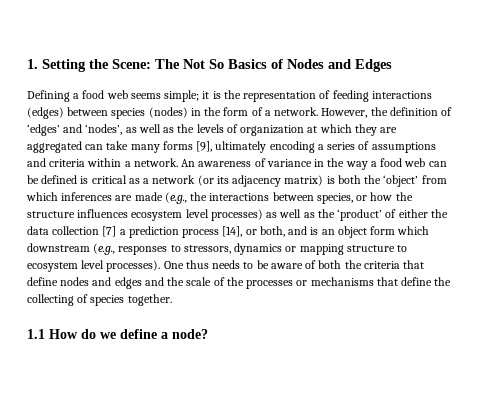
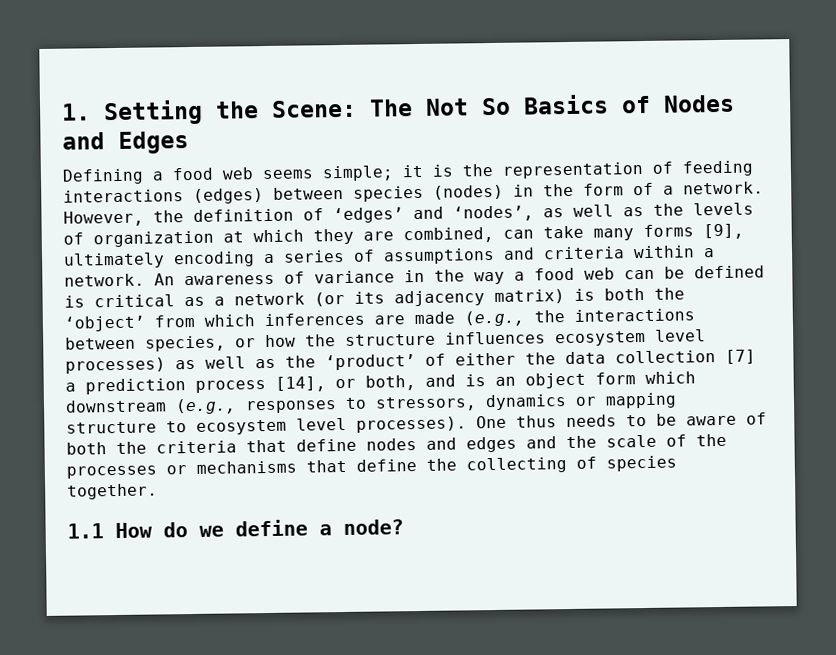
[27,141,82,153] aggregated -> [403,226,494,244] combined,

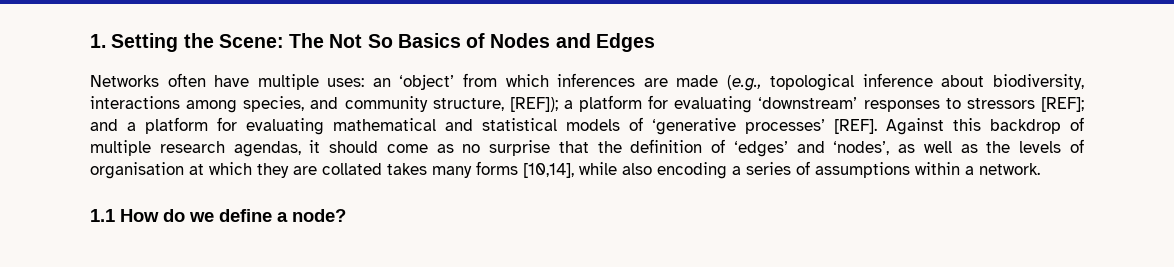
[62,160,754,185] [63,181,764,204] [63,210,144,227] Defining a food web seems simple; it is the representation of feeding interactions (edges) between species (nodes) in the form of a network. However, -> [90,73,1084,91] [90,95,1084,113] [90,117,1084,135] [90,140,589,157] Networks often have multiple uses: an ‘object’ from which inferences are made (e.g., topological inference about biodiversity, interactions among species, and community structure, [REF]); a platform for evaluating ‘downstream’ responses to stressors [REF]; and a platform for evaluating mathematical and statistical models of ‘generative processes’ [REF]. Against this backdrop of multiple research agendas, it should come as no surprise that
[93,230,214,248] organization -> [90,162,184,179] organisation
[403,223,744,244] [63,252,165,269] combined, can take many forms [9], ultimately -> [322,161,652,178] collated takes many forms [10,14], while also
[503,246,625,260] and criteria -> (910, 170) none
[154,265,765,286] [64,287,685,308] [64,308,695,332] [65,329,706,352] [65,349,756,374] [65,371,696,395] [65,392,677,415] [66,412,767,435] [66,433,727,455] [66,455,677,479] [67,483,158,500] An awareness of variance in the way a food web can be defined is critical as a network (or its adjacency matrix) is both the ‘object’ from which inferences are made (e.g., the interactions between species, or how the structure influences ecosystem level processes) as well as the ‘product’ of either the data collection [7] a prediction process [14], or both, and is an object form which downstream (e.g., responses to stressors, dynamics or mapping structure to ecosystem level processes). One thus needs to be aware of both the criteria that define nodes and edges and the scale of the processes or mechanisms that define the collecting of species together. -> (1040, 169) none

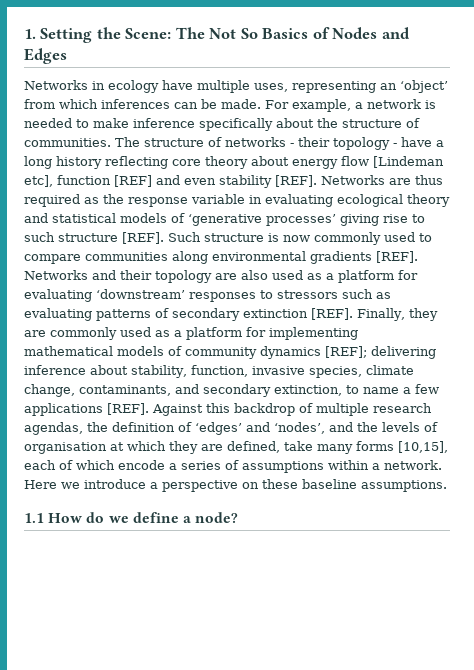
[167,73,365,90] often have multiple uses: -> [92,80,376,93] in ecology have multiple uses, representing
[643,73,1084,91] [90,96,558,113] are made (e.g., topological inference about biodiversity, interactions among species, and community structure, [REF]); -> [174,99,436,112] [24,118,420,131] [24,137,444,150] [24,156,444,169] [24,175,443,188] [24,194,450,207] [24,213,425,226] [24,232,432,245] [24,251,418,264] [24,270,322,283] can be made. For example, a network is needed to make inference specifically about the structure of communities. The structure of networks - their topology - have a long history reflecting core theory about energy flow [Lindeman etc], function [REF] and even stability [REF]. Networks are thus required as the response variable in evaluating ecological theory and statistical models of ‘generative processes’ giving rise to such structure [REF]. Such structure is now commonly used to compare communities along environmental gradients [REF]. Networks and their topology are also used as
[1041,97,1084,112] [90,117,825,135] [REF]; and a platform for evaluating mathematical and statistical models of ‘generative processes’ -> [342,289,391,299] [24,308,438,321] [24,327,358,340] [24,346,436,359] [24,365,414,378] [24,384,439,397] [24,403,103,416] such as evaluating patterns of secondary extinction [REF]. Finally, they are commonly used as a platform for implementing mathematical models of community dynamics [REF]; delivering inference about stability, function, invasive species, climate change, contaminants, and secondary extinction, to name a few applications
[309,140,589,156] it should come as no surprise that -> (83, 428) none
[898,141,978,153] as well as -> [329,422,353,432] and
[322,161,727,179] collated takes many forms [10,14], while also encoding -> [227,441,448,454] [24,460,165,470] defined, take many forms [10,15], each of which encode
(1040, 169) none -> [24,479,447,492] Here we introduce a perspective on these baseline assumptions.

